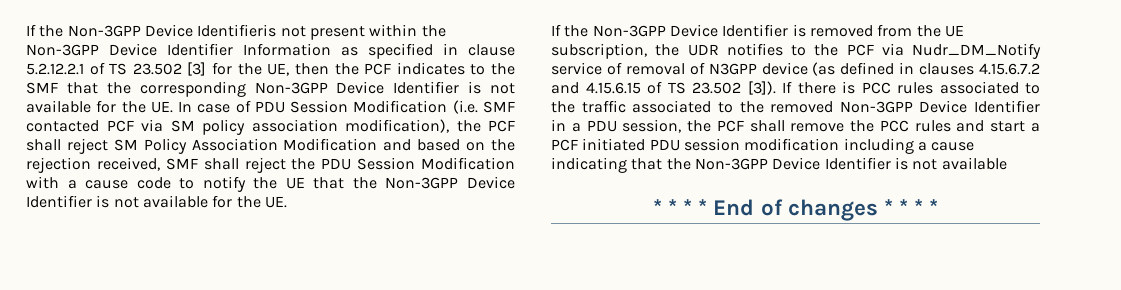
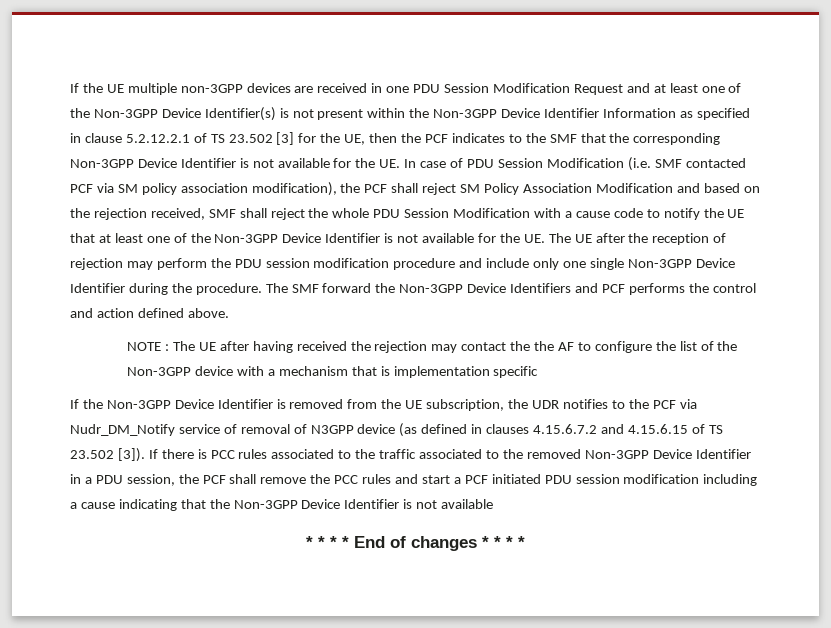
[26,24,277,37] If the Non-3GPP Device Identifieris -> [70,83,742,95] [70,107,289,121] If the UE multiple non-3GPP devices are received in one PDU Session Modification Request and at least one of the Non-3GPP Device Identifier(s) is
(316, 164) none -> [332,208,370,218] whole
(345, 183) none -> [98,233,187,243] at least one of
(287, 202) none -> [548,233,727,245] [70,258,735,270] [70,283,756,295] [70,308,229,318] [127,341,738,353] [127,366,539,378] The UE after the reception of rejection may perform the PDU session modification procedure and include only one single Non-3GPP Device Identifier during the procedure. The SMF forward the Non-3GPP Device Identifiers and PCF performs the control and action defined above. // NOTE : The UE after having received the rejection may contact the the AF to configure the list of the Non-3GPP device with a mechanism that is implementation specific

